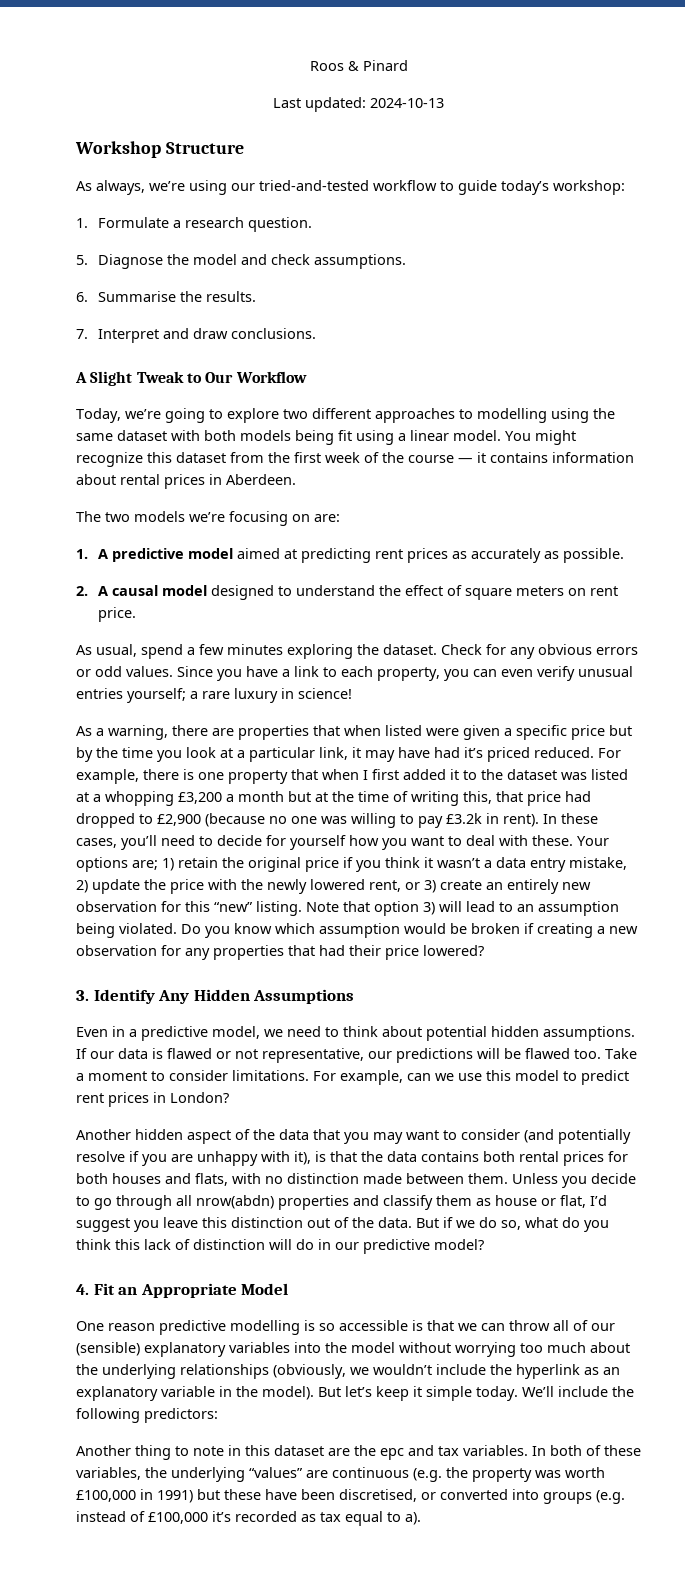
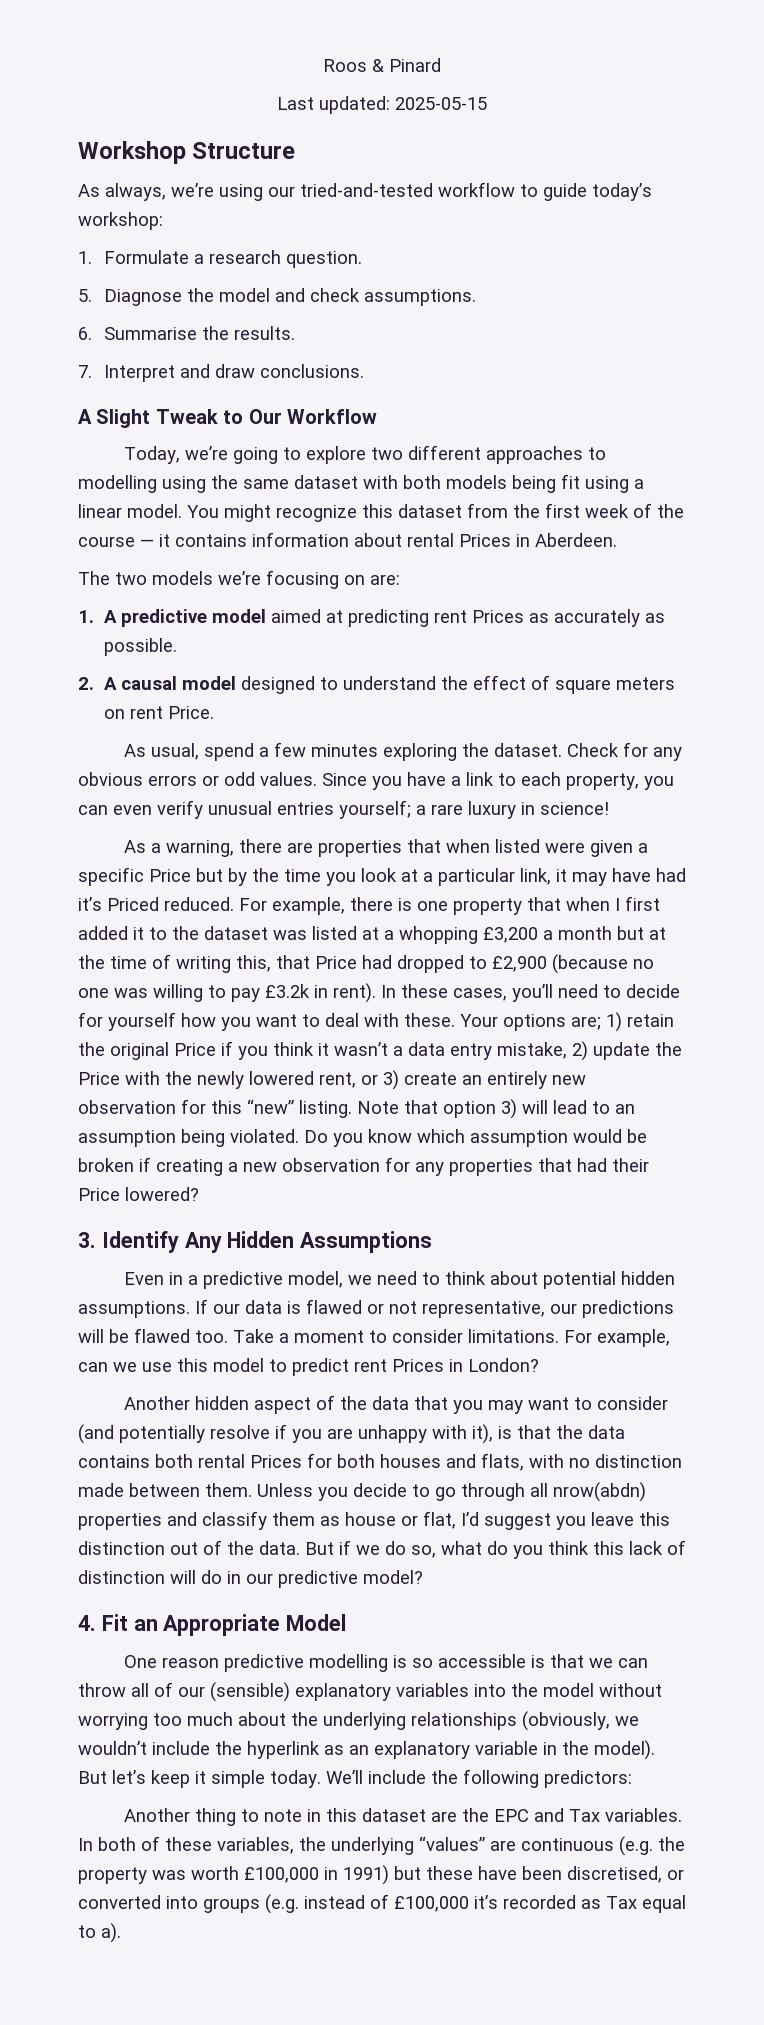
[370,98,444,108] 2024-10-13 -> [395,97,487,110] 2025-05-15
[164,474,205,489] prices -> [459,534,511,547] Prices
[407,548,449,563] prices -> [472,610,525,623] Prices
[98,607,137,622] price. -> [168,706,215,719] Price.
[571,725,605,740] price -> [149,869,191,882] Price
[487,747,530,762] priced -> [107,897,159,911] Priced
[527,791,561,806] price -> [315,956,357,969] Price
[305,857,339,872] price -> [174,1043,216,1056] Price
[170,879,204,894] price -> [78,1072,120,1085] Price
[385,945,419,960] price -> [78,1188,120,1201] Price
[108,1092,149,1107] prices -> [392,1359,444,1372] Prices
[563,1151,604,1166] prices -> [250,1455,302,1468] Prices
[380,1445,459,1460] epc and tax -> [494,1808,601,1822] EPC and Tax
[320,1512,341,1522] tax -> [606,1896,637,1909] Tax

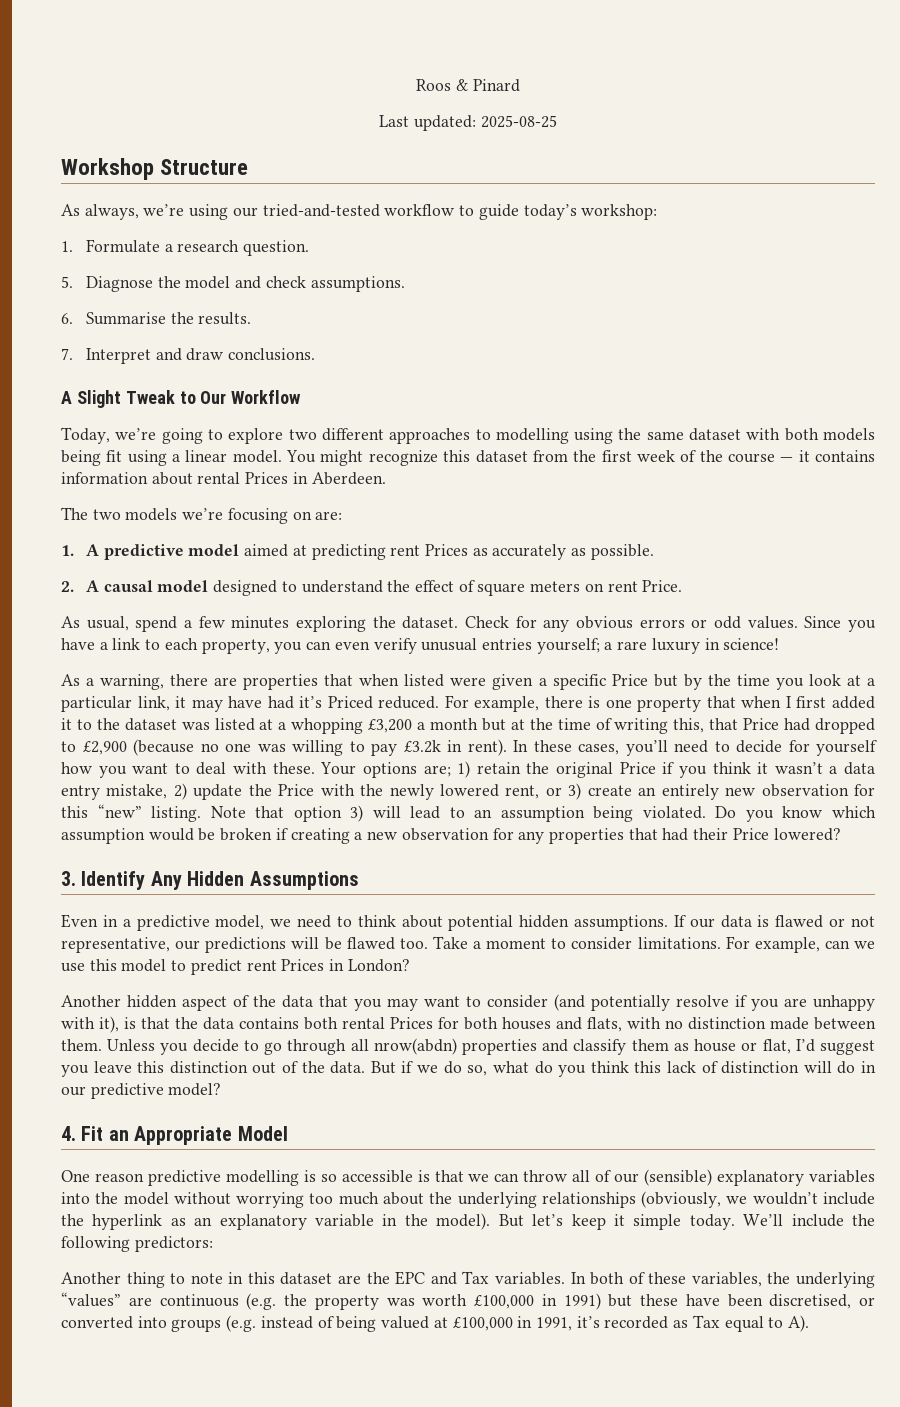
[395,97,487,110] 2025-05-15 -> [480,115,557,128] 2025-08-25
[394,1896,469,1912] £100,000 -> [336,1316,572,1332] being valued at £100,000 in 1991,
[101,1923,121,1943] a). -> [788,1315,810,1332] A).

